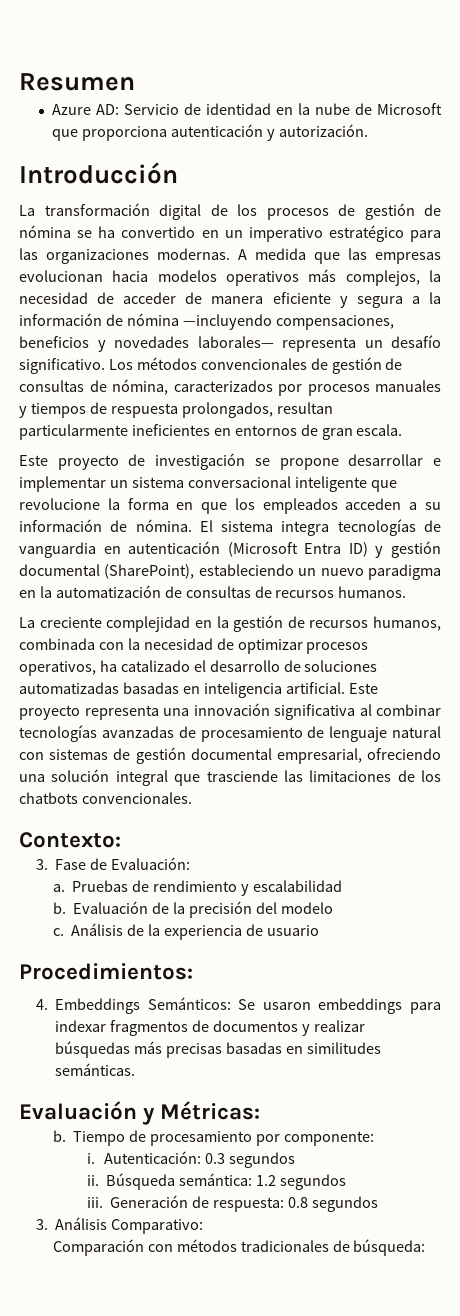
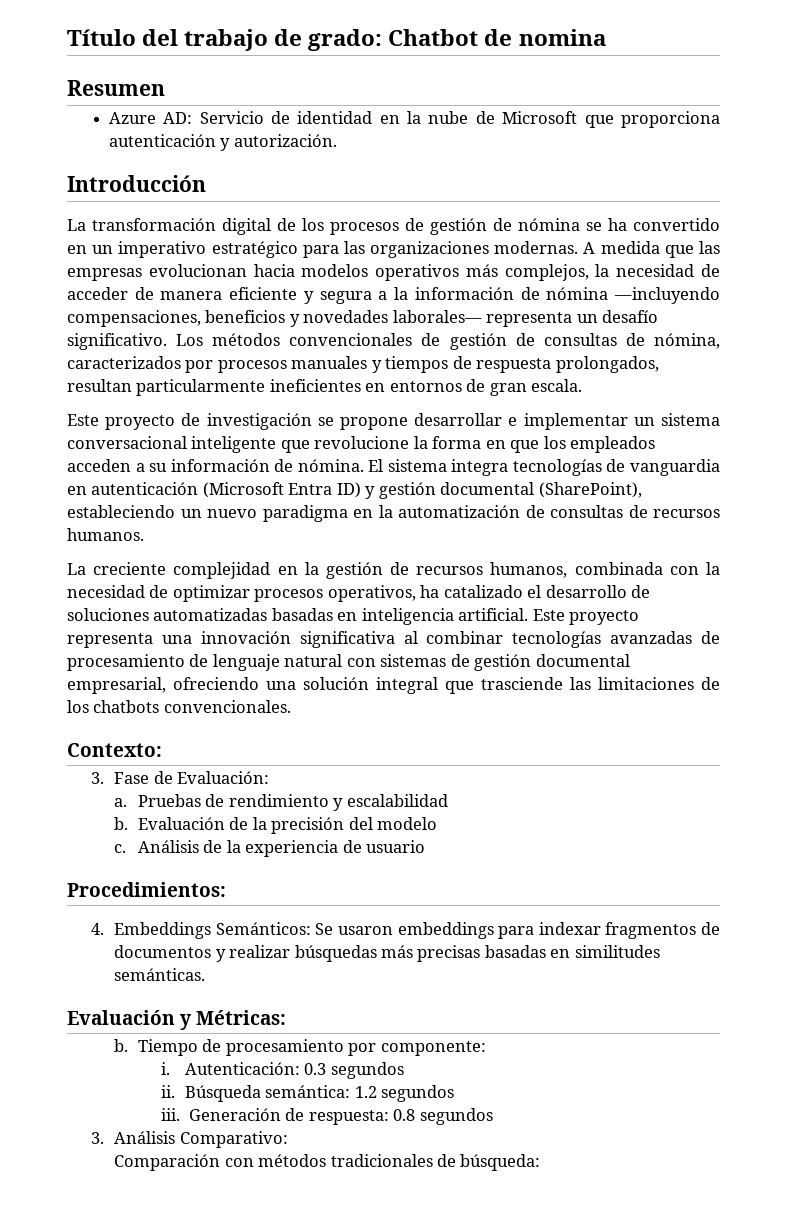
(19, 82) none -> [67,29,606,51] Título del trabajo de grado: Chatbot de nomina //

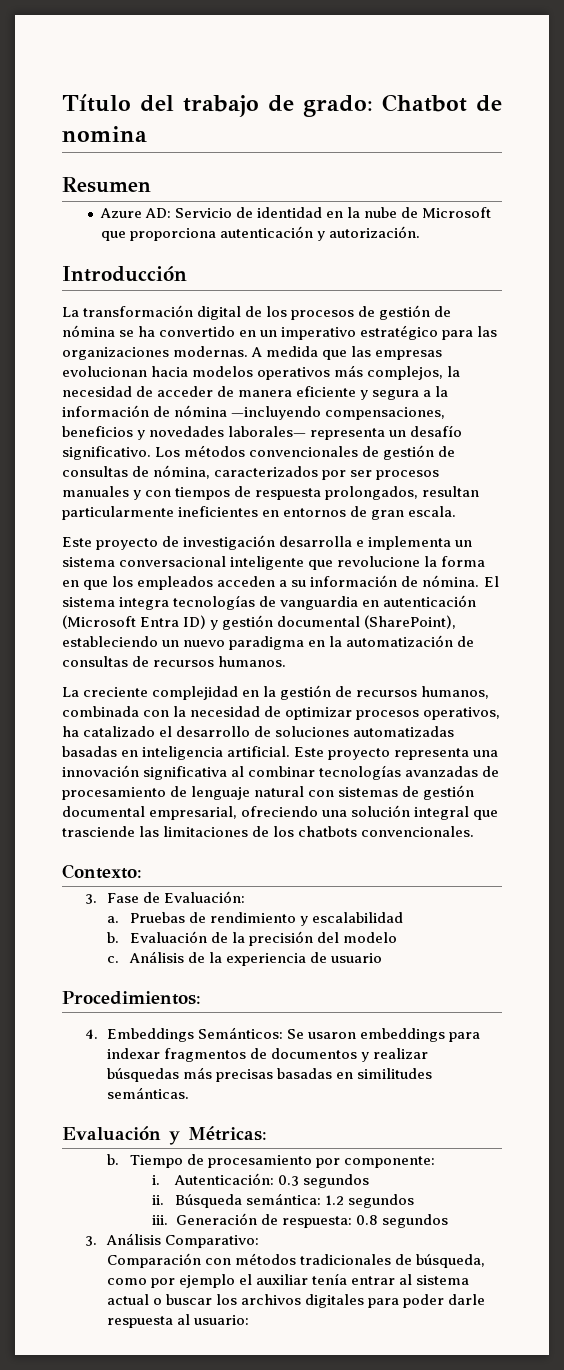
(214, 366) none -> [350,470,373,477] ser
(382, 366) none -> [145,490,172,497] con
[317,413,628,430] se propone desarrollar e implementar -> [279,536,452,550] desarrolla e implementa
[460,1154,541,1171] búsqueda: -> [416,1254,486,1268] [107,1273,470,1288] [107,1294,486,1308] [107,1314,250,1328] búsqueda, como por ejemplo el auxiliar tenía entrar al sistema actual o buscar los archivos digitales para poder darle respuesta al usuario:

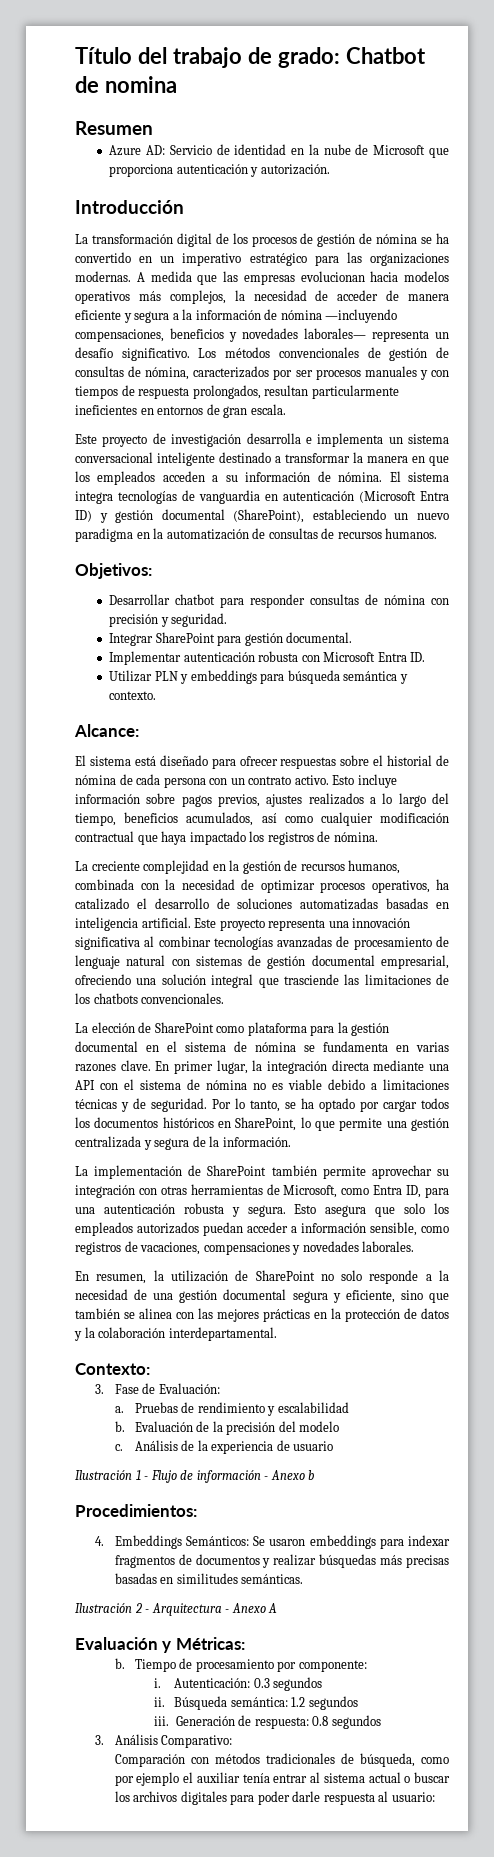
[308,556,486,570] que revolucione la forma -> [219,452,408,463] destinado a transformar la manera
(287, 661) none -> [75,563,152,579] [109,594,449,608] [109,613,228,627] [109,632,353,646] [109,651,426,665] [109,670,408,684] [109,691,157,700] [74,724,139,737] [75,755,449,769] [75,774,397,788] [75,793,449,807] [75,812,449,826] [75,831,378,845] // Objetivos: // Desarrollar chatbot para responder consultas de nómina con precisión y seguridad. // Integrar SharePoint para gestión documental. // Implementar autenticación robusta con Microsoft Entra ID. // Utilizar PLN y embeddings para búsqueda semántica y contexto. // Alcance: // El sistema está diseñado para ofrecer respuestas sobre el historial de nómina de cada persona con un contrato activo. Esto incluye información sobre pagos previos, ajustes realizados a lo largo del tiempo, beneficios acumulados, así como cualquier modificación contractual que haya impactado los registros de nómina.
(475, 831) none -> [75,1022,390,1036] [75,1041,449,1052] [75,1060,449,1074] [75,1079,449,1090] [75,1098,449,1112] [75,1117,449,1131] [75,1136,291,1150] [75,1165,449,1179] [75,1184,450,1198] [75,1203,449,1217] [75,1222,449,1236] [75,1241,415,1255] [75,1270,450,1284] [75,1289,449,1303] [75,1308,449,1322] [74,1327,277,1341] // La elección de SharePoint como plataforma para la gestión documental en el sistema de nómina se fundamenta en varias razones clave. En primer lugar, la integración directa mediante una API con el sistema de nómina no es viable debido a limitaciones técnicas y de seguridad. Por lo tanto, se ha optado por cargar todos los documentos históricos en SharePoint, lo que permite una gestión centralizada y segura de la información. // La implementación de SharePoint también permite aprovechar su integración con otras herramientas de Microsoft, como Entra ID, para una autenticación robusta y segura. Esto asegura que solo los empleados autorizados puedan acceder a información sensible, como registros de vacaciones, compensaciones y novedades laborales. // En resumen, la utilización de SharePoint no solo responde a la necesidad de una gestión documental segura y eficiente, sino que también se alinea con las mejores prácticas en la protección de datos y la colaboración interdepartamental.
(382, 958) none -> [75,1470,315,1483] // Ilustración 1 - Flujo de información - Anexo b
(190, 1093) none -> [75,1603,278,1616] // Ilustración 2 - Arquitectura - Anexo A

